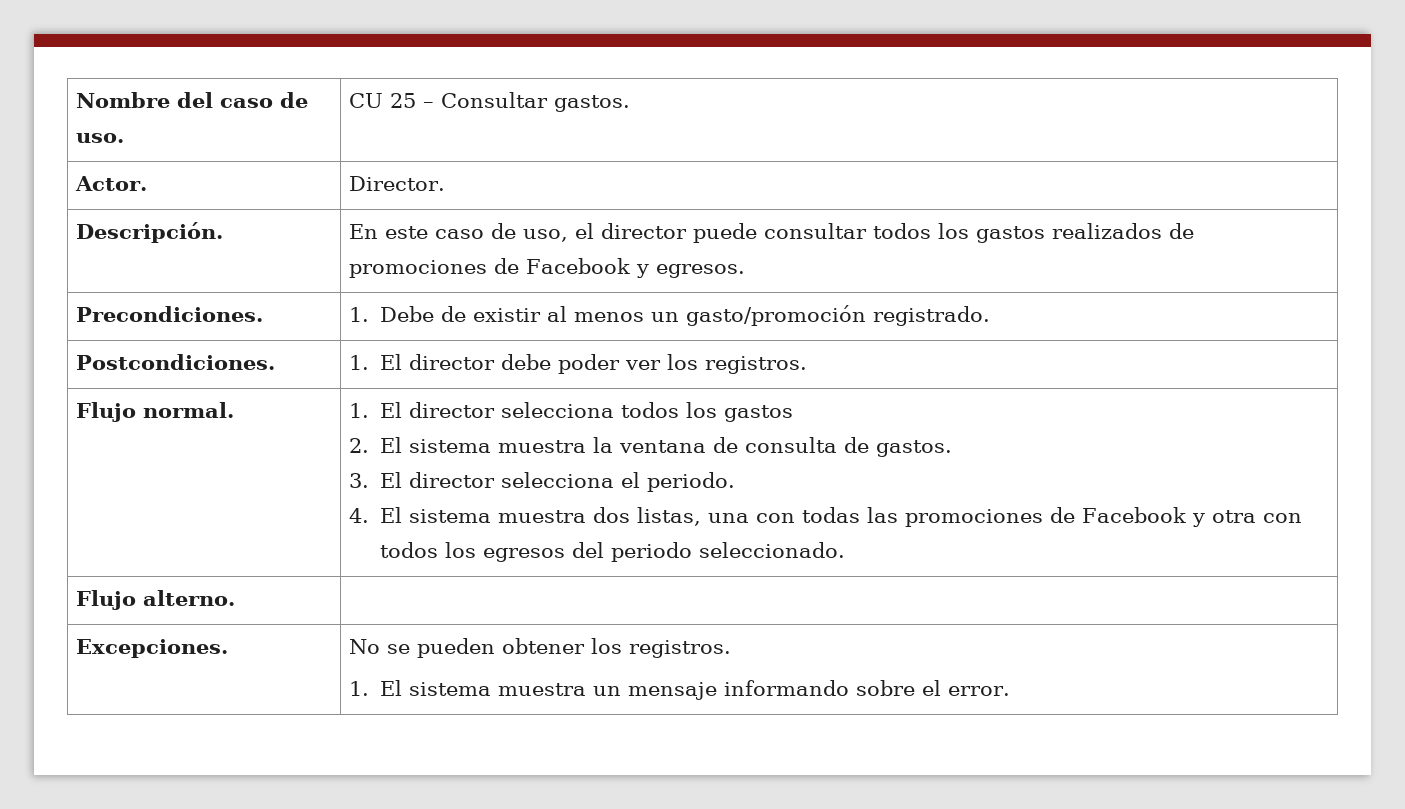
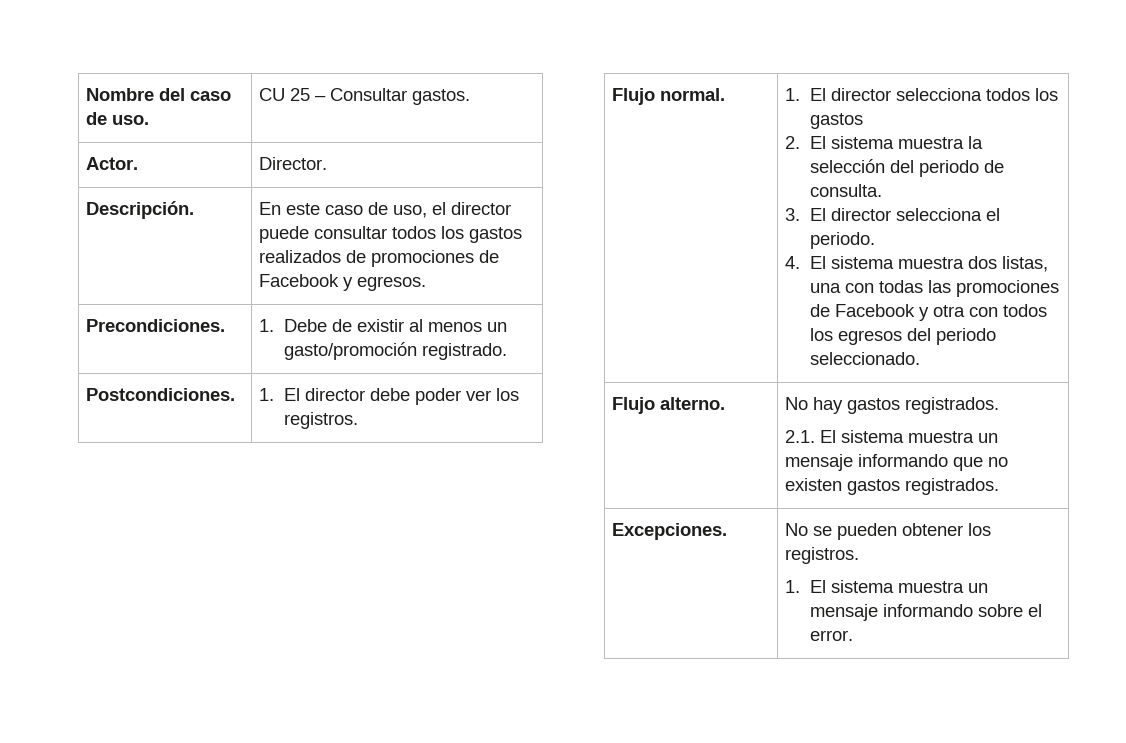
[618,437,952,457] ventana de consulta de gastos. -> [809,159,1004,177] [809,184,882,197] selección del periodo de consulta.
(236, 598) none -> [785,397,1000,414] [785,430,999,443] [785,454,1009,471] [785,478,1000,495] No hay gastos registrados. // 2.1. El sistema muestra un mensaje informando que no existen gastos registrados.

